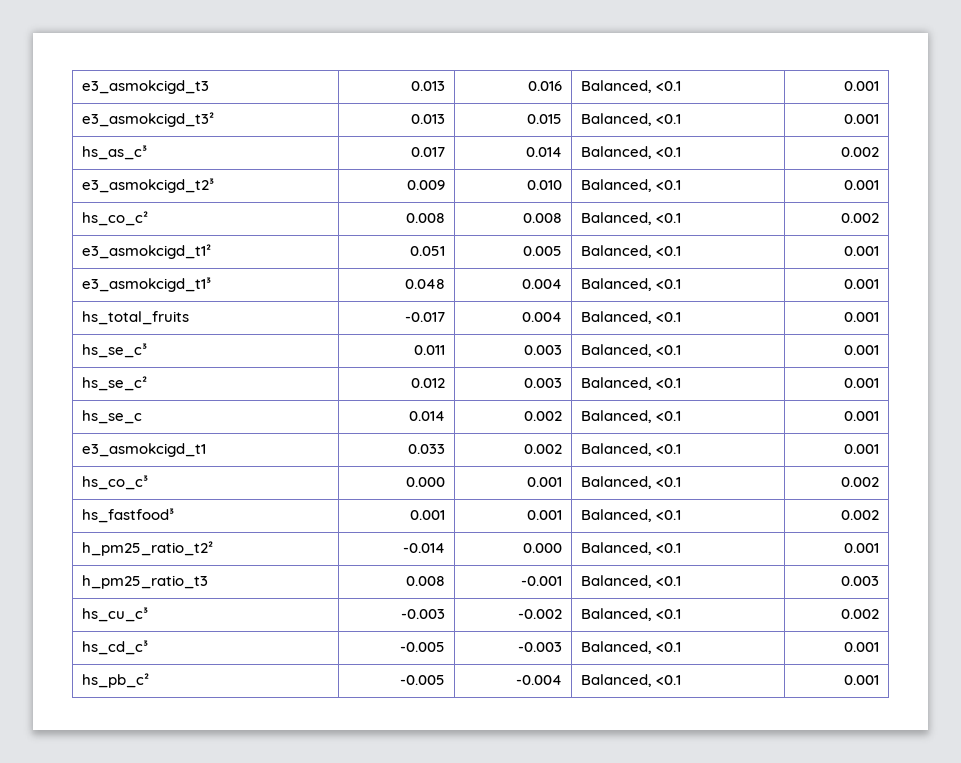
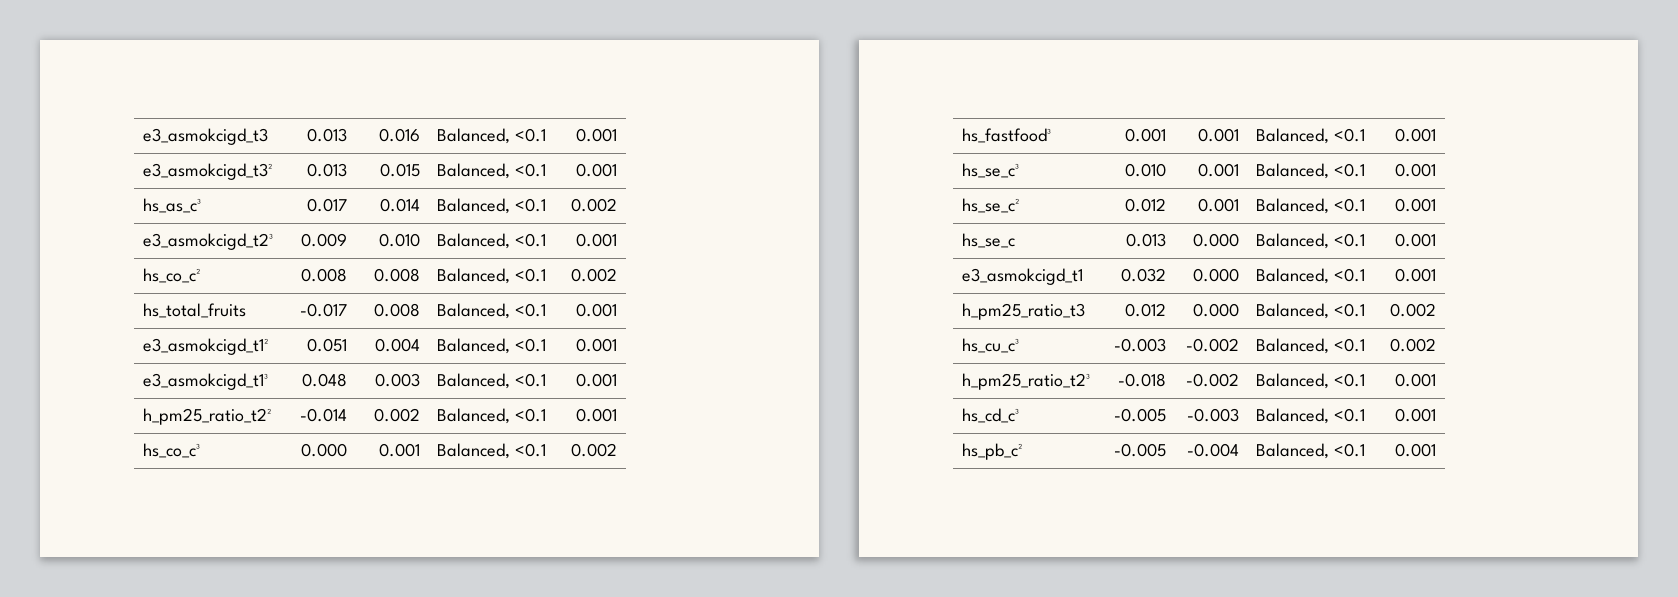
(879, 218) none -> [143,303,247,318] [299,303,347,317] [373,303,420,317] [437,303,547,319] [575,303,617,317] // hs_total_fruits | -0.017 | 0.008 | Balanced, <0.1 | 0.001
[522,246,562,256] 0.005 -> [374,338,420,352] 0.004
[521,279,562,289] [581,278,682,291] [843,279,879,289] [82,311,190,325] [404,312,445,322] [521,312,562,322] [581,311,682,324] [843,312,879,322] [82,343,148,358] [413,345,445,355] [523,345,562,355] [581,344,682,357] [843,345,879,355] [82,376,148,391] [410,378,445,388] [523,378,562,388] [581,377,682,390] [843,378,879,388] [82,410,143,424] [408,411,445,421] [523,411,562,421] [581,410,682,423] [843,411,879,421] [82,443,207,457] [407,444,445,454] 0.004 | Balanced, <0.1 | 0.001 // hs_total_fruits | -0.017 | 0.004 | Balanced, <0.1 | 0.001 // hs_se_c³ | 0.011 | 0.003 | Balanced, <0.1 | 0.001 // hs_se_c² | 0.012 | 0.003 | Balanced, <0.1 | 0.001 // hs_se_c | 0.014 | 0.002 | Balanced, <0.1 | 0.001 // e3_asmokcigd_t1 | 0.033 -> [374,373,420,387] [437,373,547,389] [575,373,617,387] [143,408,272,425] [299,408,347,422] 0.003 | Balanced, <0.1 | 0.001 // h_pm25_ratio_t2² | -0.014
[840,510,879,520] [82,541,214,556] [402,543,445,553] 0.002 // h_pm25_ratio_t2² | -0.014 -> [1394,128,1436,142] [962,163,1020,178] [1124,163,1166,177] [1197,163,1239,177] [1256,163,1366,179] [1394,163,1436,177] [962,198,1020,213] [1124,198,1166,212] [1197,198,1239,212] [1256,198,1366,214] [1394,198,1436,212] [962,233,1016,248] [1125,233,1166,247] [1192,233,1239,247] [1256,233,1366,249] [1394,233,1436,247] [962,268,1084,285] [1120,268,1166,282] 0.001 // hs_se_c³ | 0.010 | 0.001 | Balanced, <0.1 | 0.001 // hs_se_c² | 0.012 | 0.001 | Balanced, <0.1 | 0.001 // hs_se_c | 0.013 | 0.000 | Balanced, <0.1 | 0.001 // e3_asmokcigd_t1 | 0.032
[405,576,445,586] [520,576,562,586] [581,575,682,588] [840,576,879,586] 0.008 | -0.001 | Balanced, <0.1 | 0.003 -> [1124,303,1166,317] [1192,303,1239,317] [1256,303,1366,319] [1389,303,1436,317] 0.012 | 0.000 | Balanced, <0.1 | 0.002
(879, 614) none -> [962,373,1091,390] [1117,373,1166,387] [1185,373,1239,387] [1256,373,1366,389] [1394,373,1436,387] // h_pm25_ratio_t2³ | -0.018 | -0.002 | Balanced, <0.1 | 0.001

